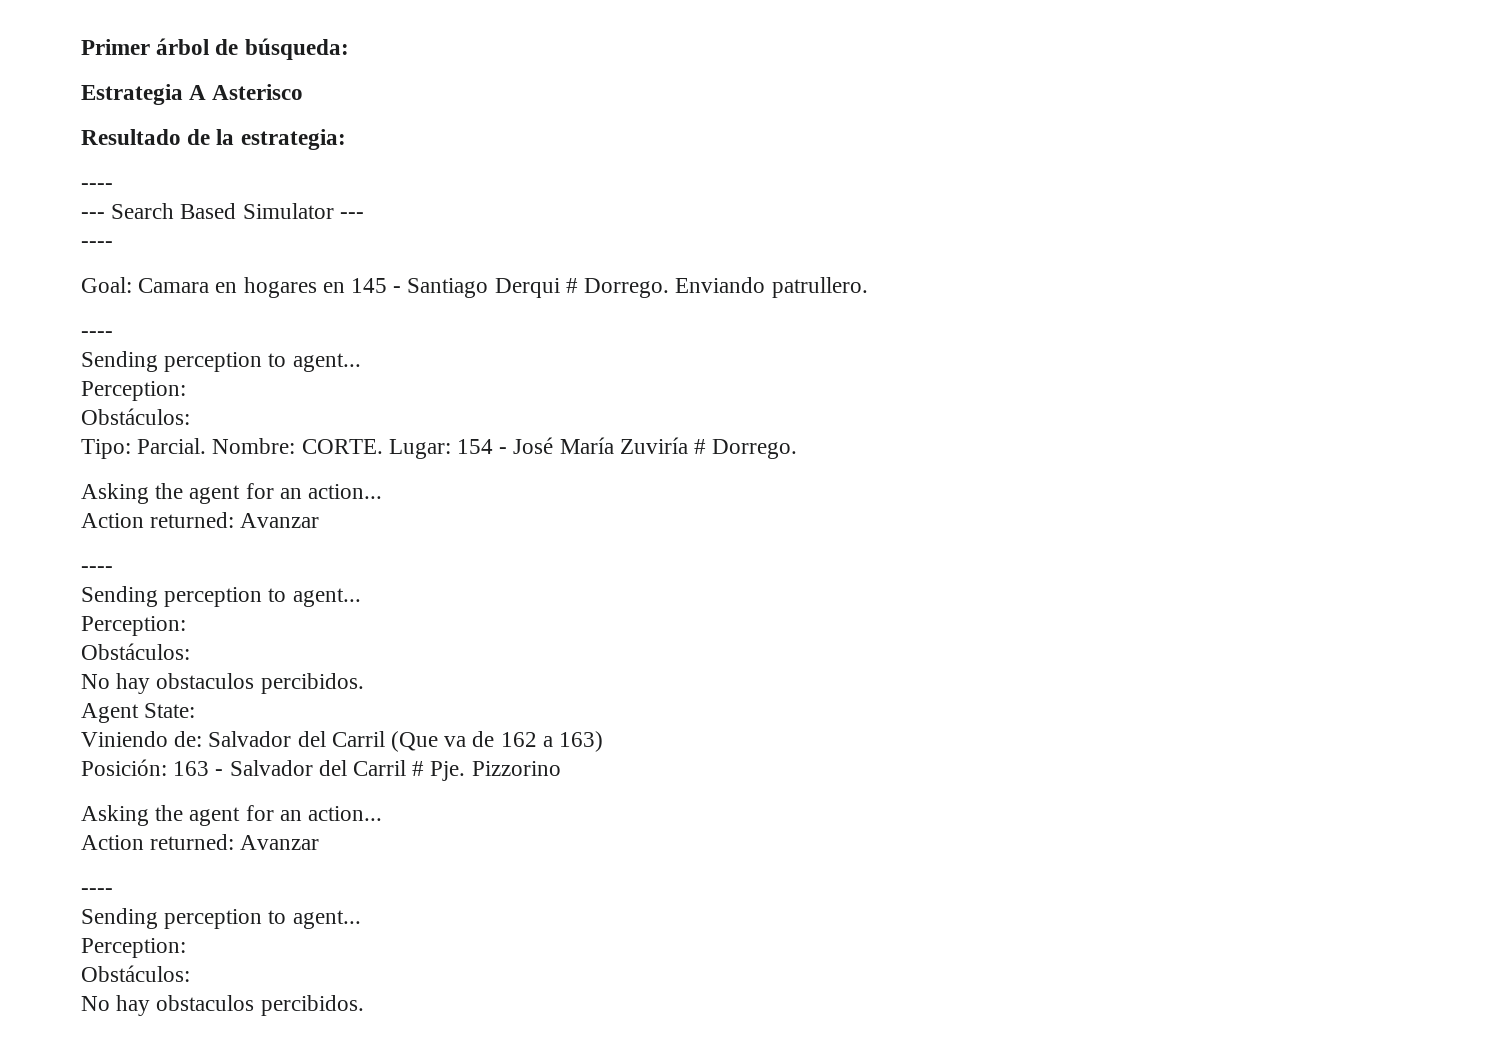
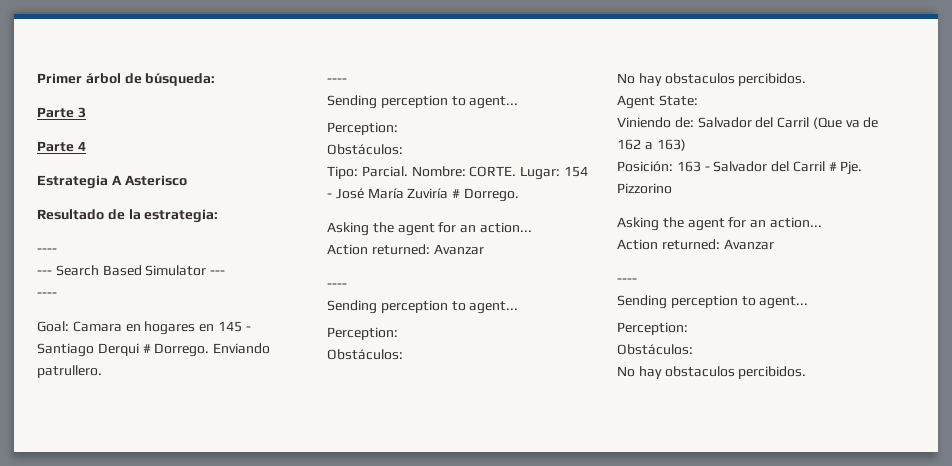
(349, 49) none -> [37,107,86,118] [37,141,86,152] // Parte 3 // Parte 4

